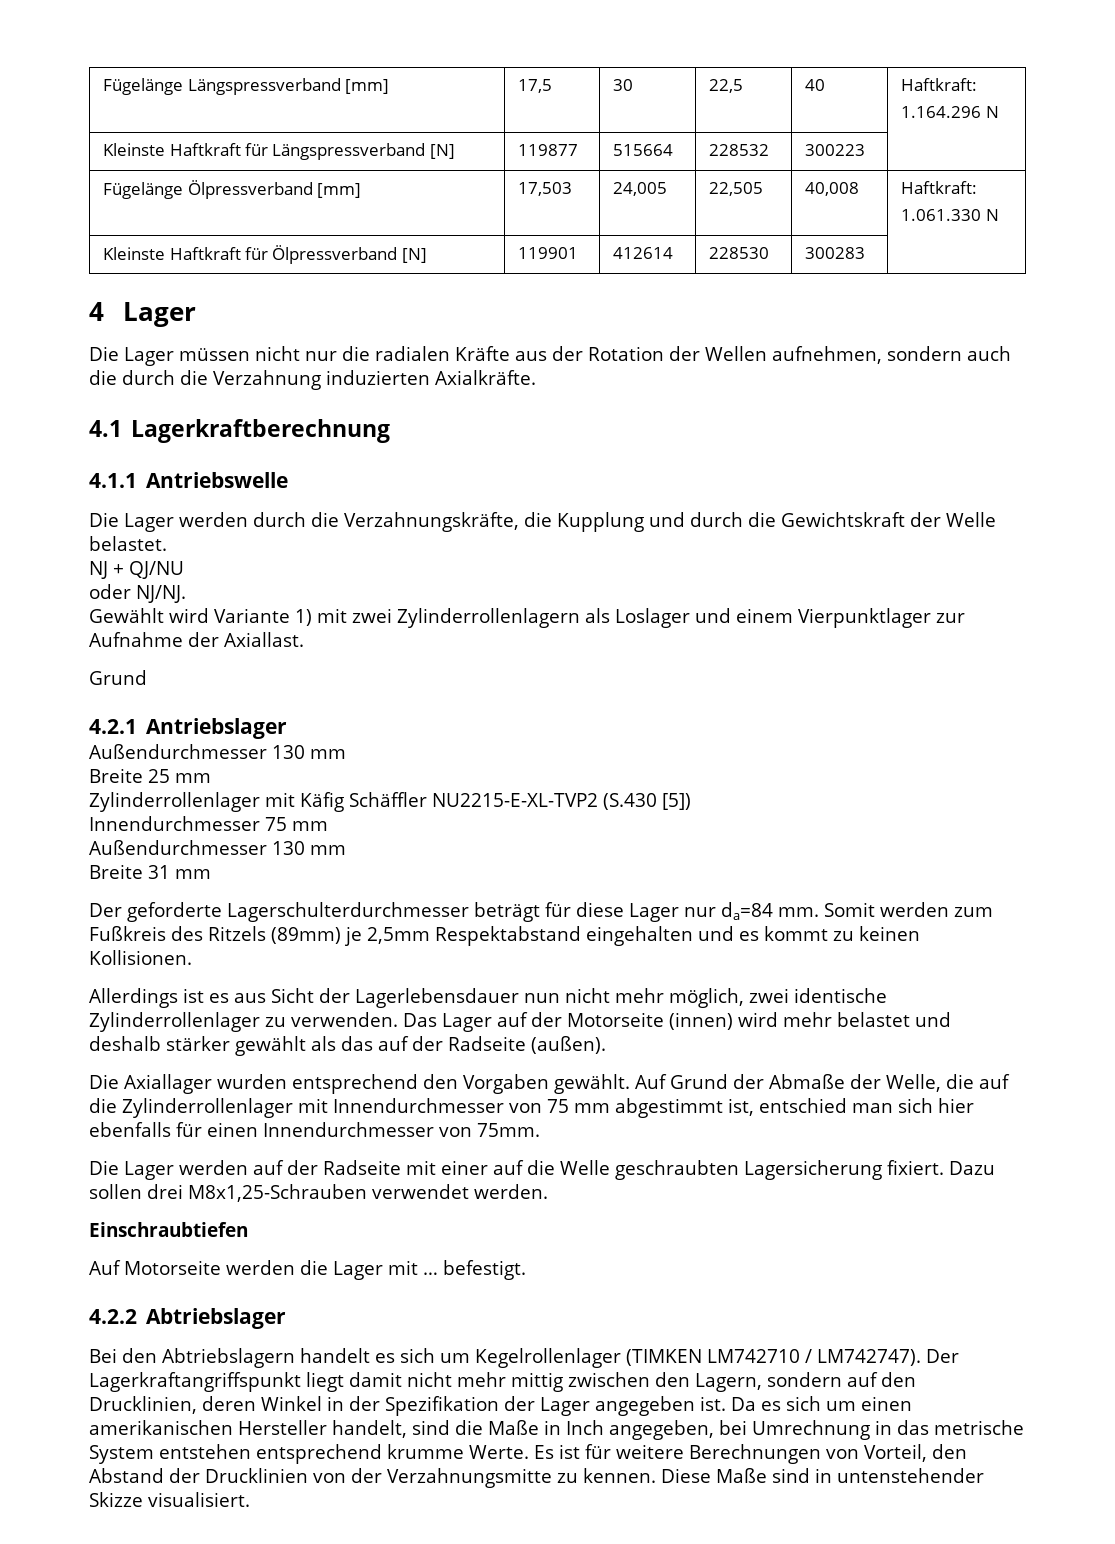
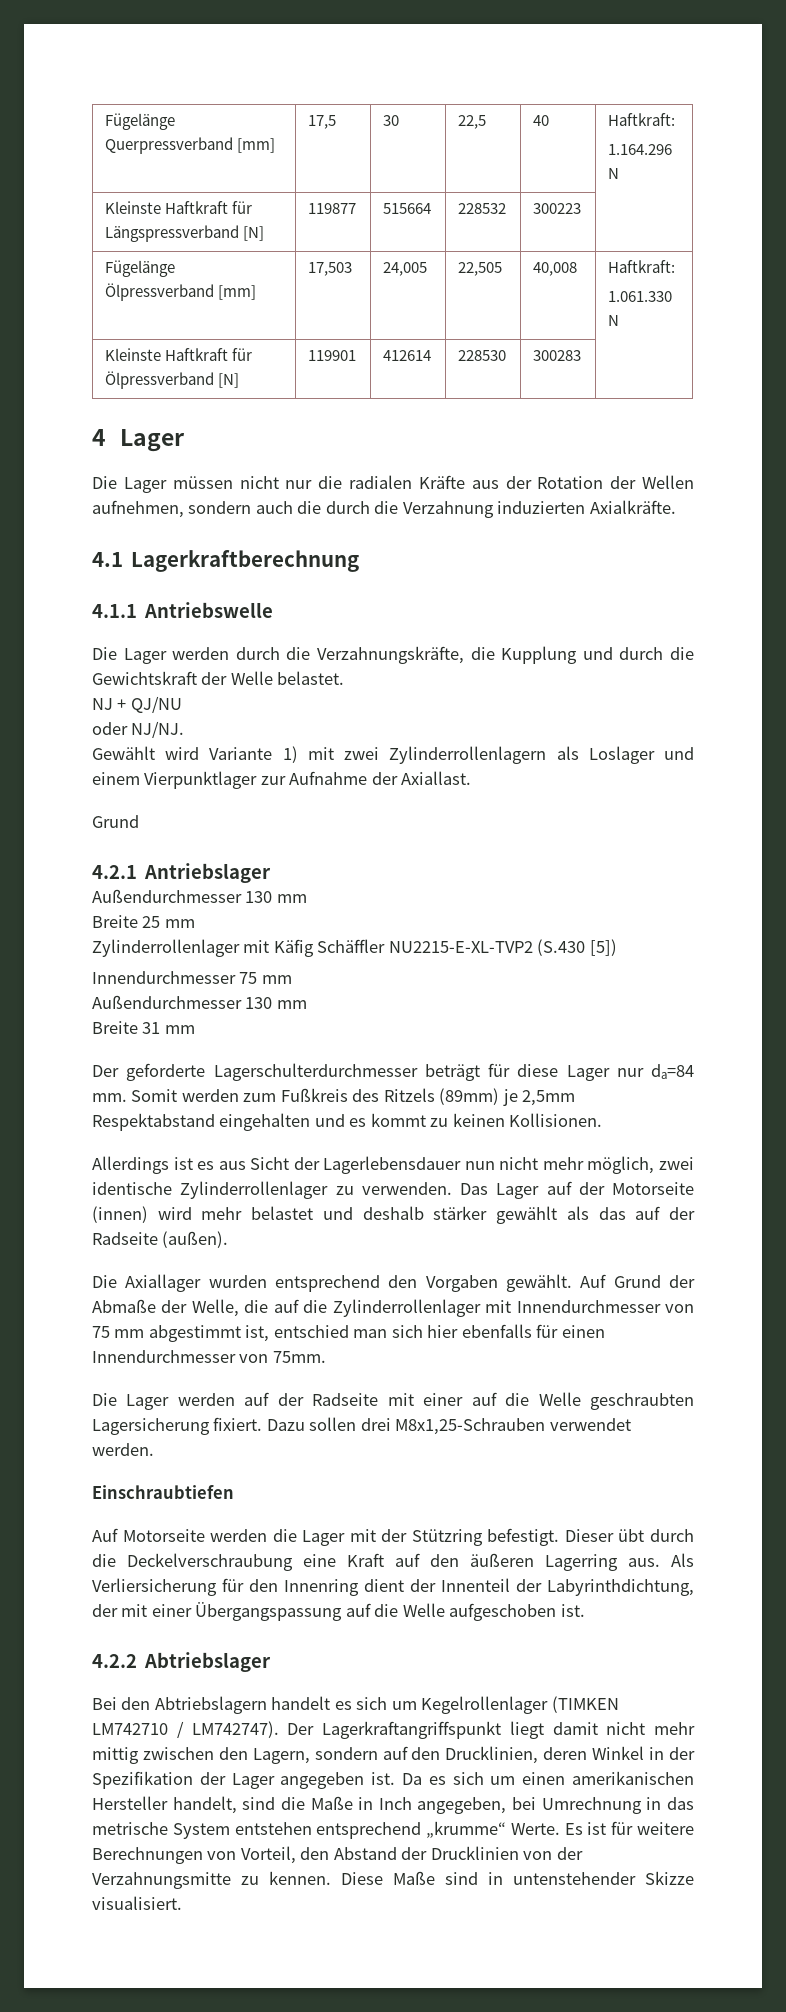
[103,78,341,95] Fügelänge Längspressverband -> [105,113,176,130] [105,137,234,154] Fügelänge Querpressverband
[423,1272,438,1275] … -> [381,1529,483,1546] der Stützring
(526, 1270) none -> [564,1529,694,1542] [92,1553,694,1571] [92,1578,694,1596] [92,1602,585,1621] Dieser übt durch die Deckelverschraubung eine Kraft auf den äußeren Lagerring aus. Als Verliersicherung für den Innenring dient der Innenteil der Labyrinthdichtung, der mit einer Übergangspassung auf die Welle aufgeschoben ist.
[387,1444,464,1459] krumme -> [426,1821,507,1838] „krumme“

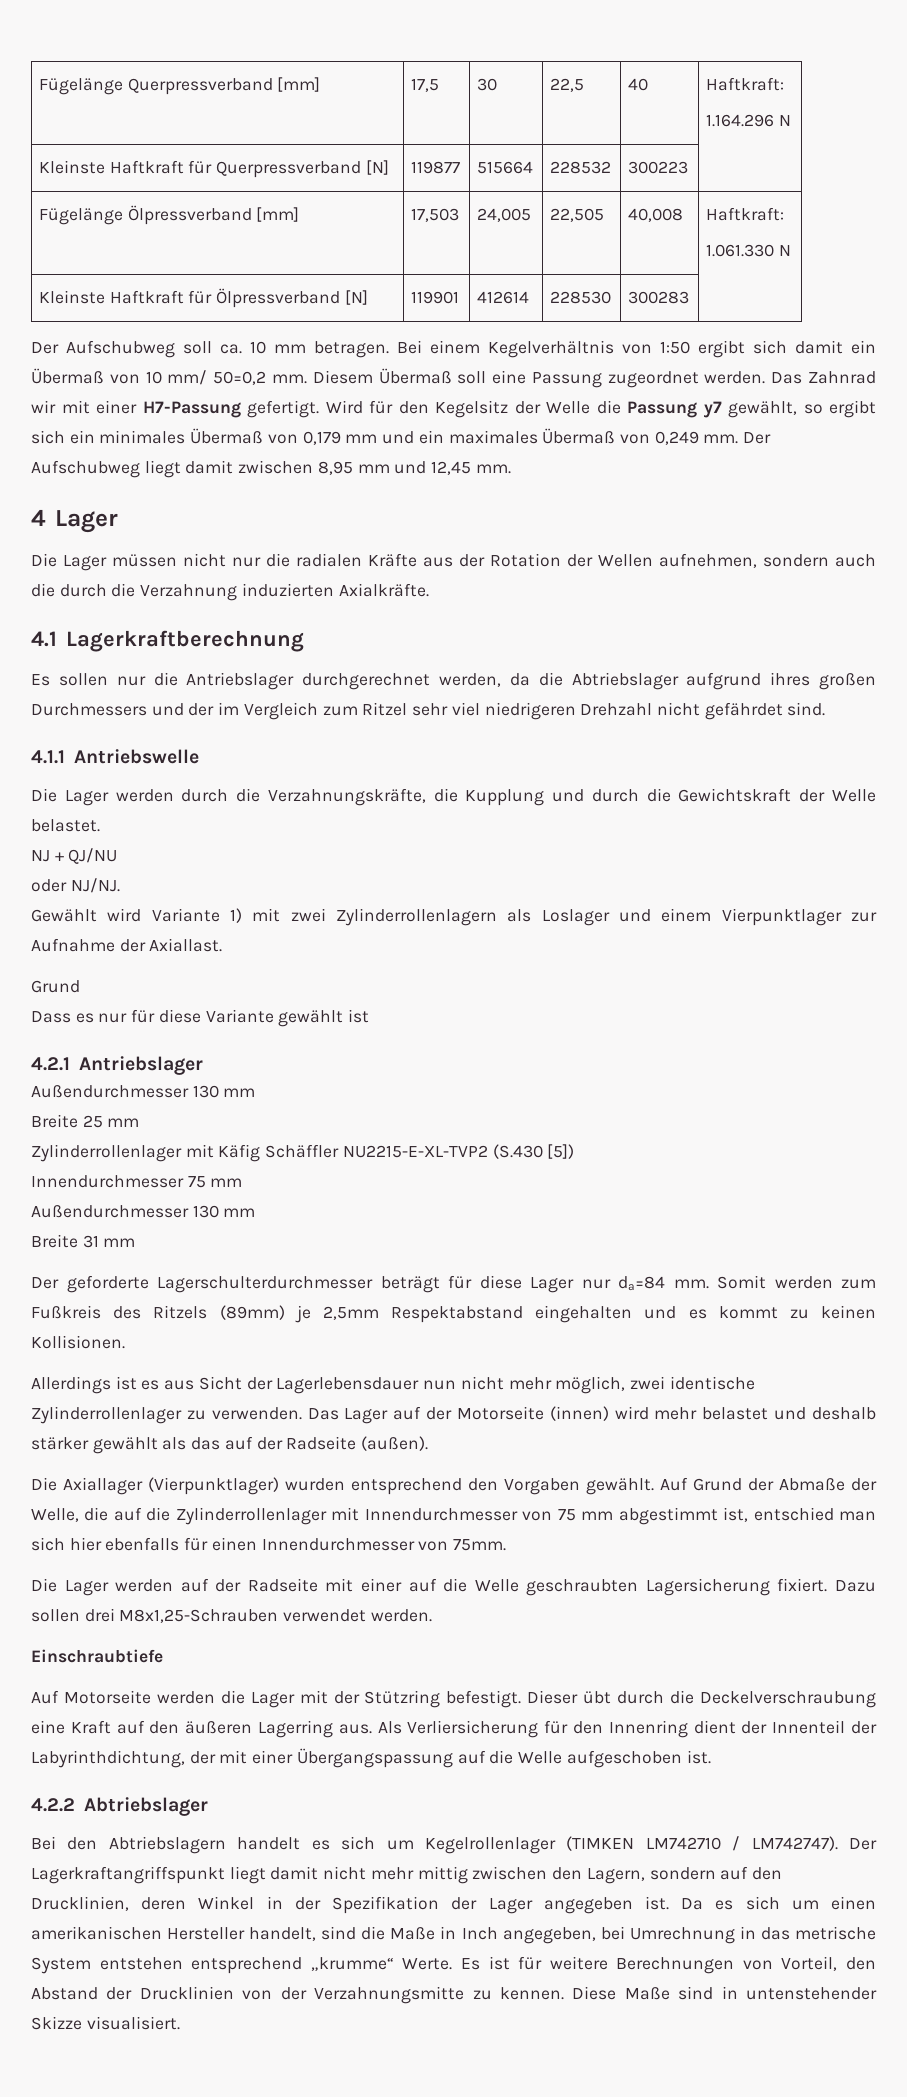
[105,225,240,242] Längspressverband -> [216,161,362,178] Querpressverband
(582, 355) none -> [31,340,876,358] [31,368,877,388] [31,400,876,418] [31,428,772,445] [31,460,511,478] // Der Aufschubweg soll ca. 10 mm betragen. Bei einem Kegelverhältnis von 1:50 ergibt sich damit ein Übermaß von 10 mm/ 50=0,2 mm. Diesem Übermaß soll eine Passung zugeordnet werden. Das Zahnrad wir mit einer H7-Passung gefertigt. Wird für den Kegelsitz der Welle die Passung y7 gewählt, so ergibt sich ein minimales Übermaß von 0,179 mm und ein maximales Übermaß von 0,249 mm. Der Aufschubweg liegt damit zwischen 8,95 mm und 12,45 mm.
(360, 561) none -> [31,672,877,690] [31,702,826,720] // Es sollen nur die Antriebslager durchgerechnet werden, da die Abtriebslager aufgrund ihres großen Durchmessers und der im Vergleich zum Ritzel sehr viel niedrigeren Drehzahl nicht gefährdet sind.
(139, 821) none -> [31,1009,370,1027] // Dass es nur für diese Variante gewählt ist
(202, 1283) none -> [148,1477,279,1495] (Vierpunktlager)
[92,1485,234,1499] Einschraubtiefen -> [31,1649,163,1663] Einschraubtiefe

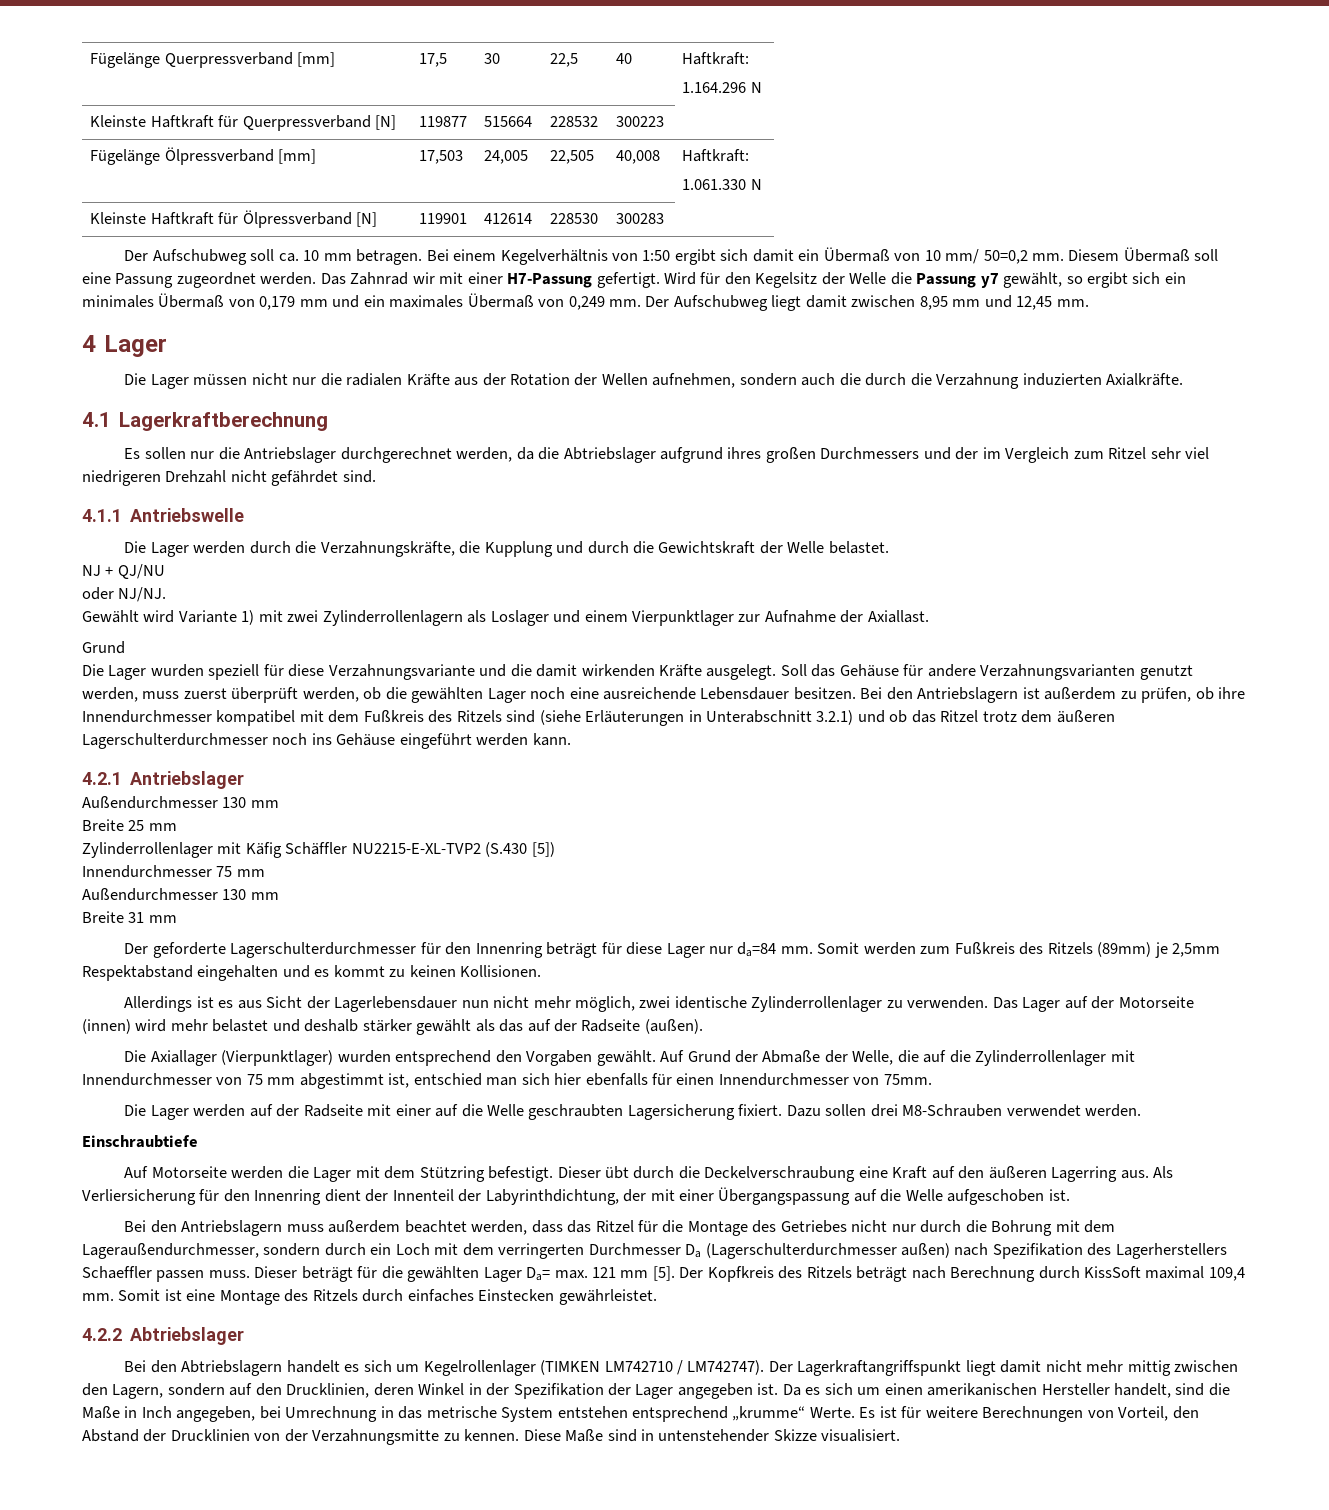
[31,1009,370,1027] Dass es nur für diese Variante gewählt ist -> [82,664,1193,680] [82,687,1246,703] [82,710,1115,726] [82,733,571,749] Die Lager wurden speziell für diese Verzahnungsvariante und die damit wirkenden Kräfte ausgelegt. Soll das Gehäuse für andere Verzahnungsvarianten genutzt werden, muss zuerst überprüft werden, ob die gewählten Lager noch eine ausreichende Lebensdauer besitzen. Bei den Antriebslagern ist außerdem zu prüfen, ob ihre Innendurchmesser kompatibel mit dem Fußkreis des Ritzels sind (siehe Erläuterungen in Unterabschnitt 3.2.1) und ob das Ritzel trotz dem äußeren Lagerschulterdurchmesser noch ins Gehäuse eingeführt werden kann.
(373, 1284) none -> [420,942,543,958] für den Innenring
[119,1609,279,1623] M8x1,25-Schrauben -> [902,1104,1003,1117] M8-Schrauben
[333,1691,360,1704] der -> [384,1166,416,1179] dem
(711, 1757) none -> [124,1220,1116,1236] [82,1243,1227,1259] [82,1266,1245,1282] [82,1289,657,1305] // Bei den Antriebslagern muss außerdem beachtet werden, dass das Ritzel für die Montage des Getriebes nicht nur durch die Bohrung mit dem Lageraußendurchmesser, sondern durch ein Loch mit dem verringerten Durchmesser Da (Lagerschulterdurchmesser außen) nach Spezifikation des Lagerherstellers Schaeffler passen muss. Dieser beträgt für die gewählten Lager Da= max. 121 mm [5]. Der Kopfkreis des Ritzels beträgt nach Berechnung durch KissSoft maximal 109,4 mm. Somit ist eine Montage des Ritzels durch einfaches Einstecken gewährleistet.

